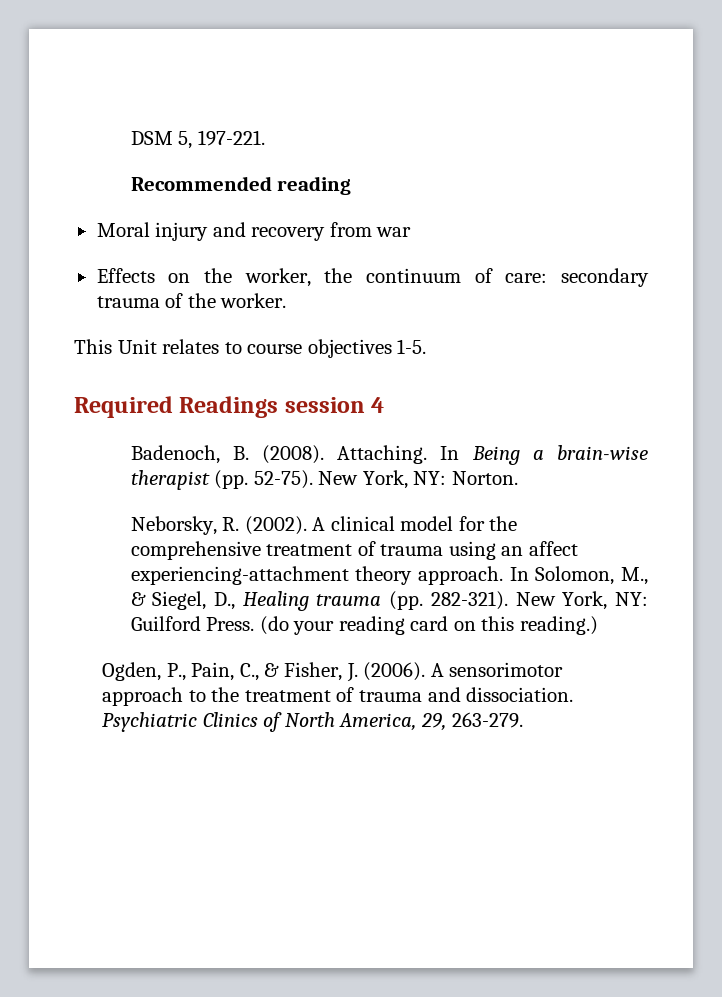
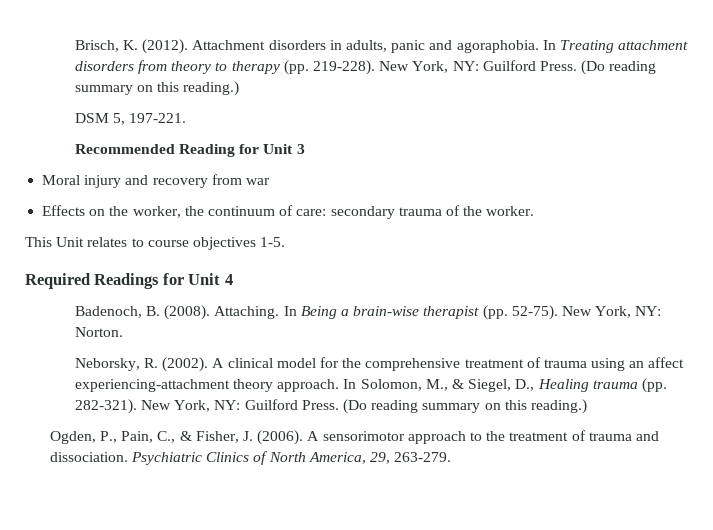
(130, 138) none -> [74,39,689,54] [74,60,657,75] [74,81,240,96] Brisch, K. (2012). Attachment disorders in adults, panic and agoraphobia. In Treating attachment disorders from theory to therapy (pp. 219-228). New York, NY: Guilford Press. (Do reading summary on this reading.) //
[277,176,352,195] reading -> [179,144,305,157] Reading for Unit 3
[284,397,365,413] session -> [162,273,221,285] for Unit
[259,616,449,635] (do your reading card -> [342,399,481,414] (Do reading summary

